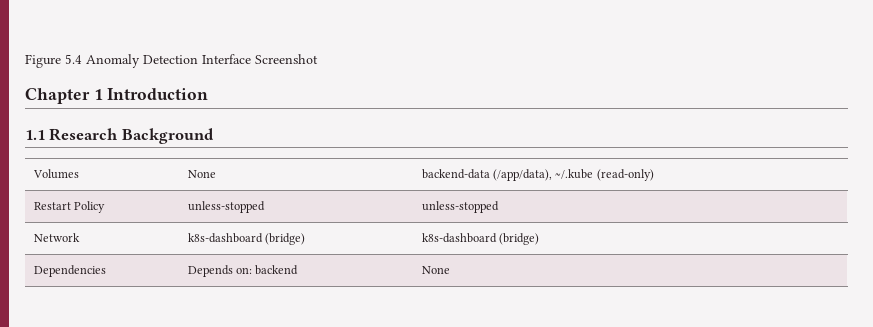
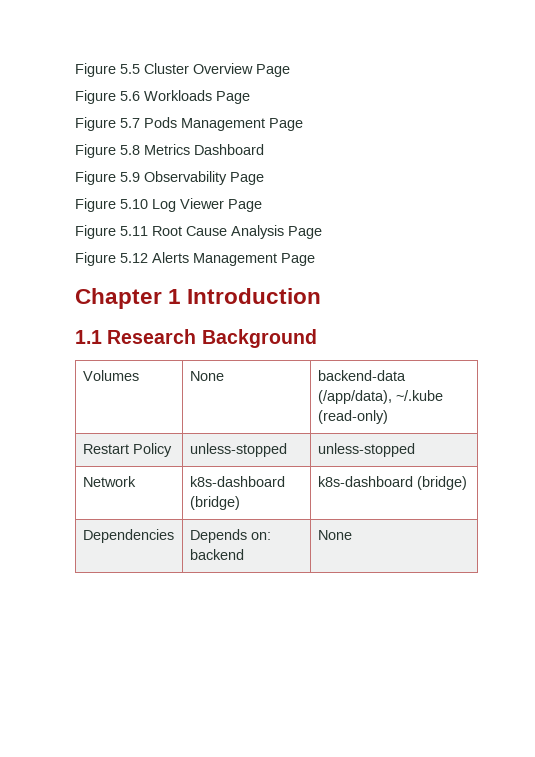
[25,54,318,68] Figure 5.4 Anomaly Detection Interface Screenshot -> [75,63,290,77] [75,90,250,104] [75,117,303,131] [75,144,264,158] [75,171,264,185] [75,198,262,212] [75,225,322,239] [75,252,315,266] Figure 5.5 Cluster Overview Page // Figure 5.6 Workloads Page // Figure 5.7 Pods Management Page // Figure 5.8 Metrics Dashboard // Figure 5.9 Observability Page // Figure 5.10 Log Viewer Page // Figure 5.11 Root Cause Analysis Page // Figure 5.12 Alerts Management Page

